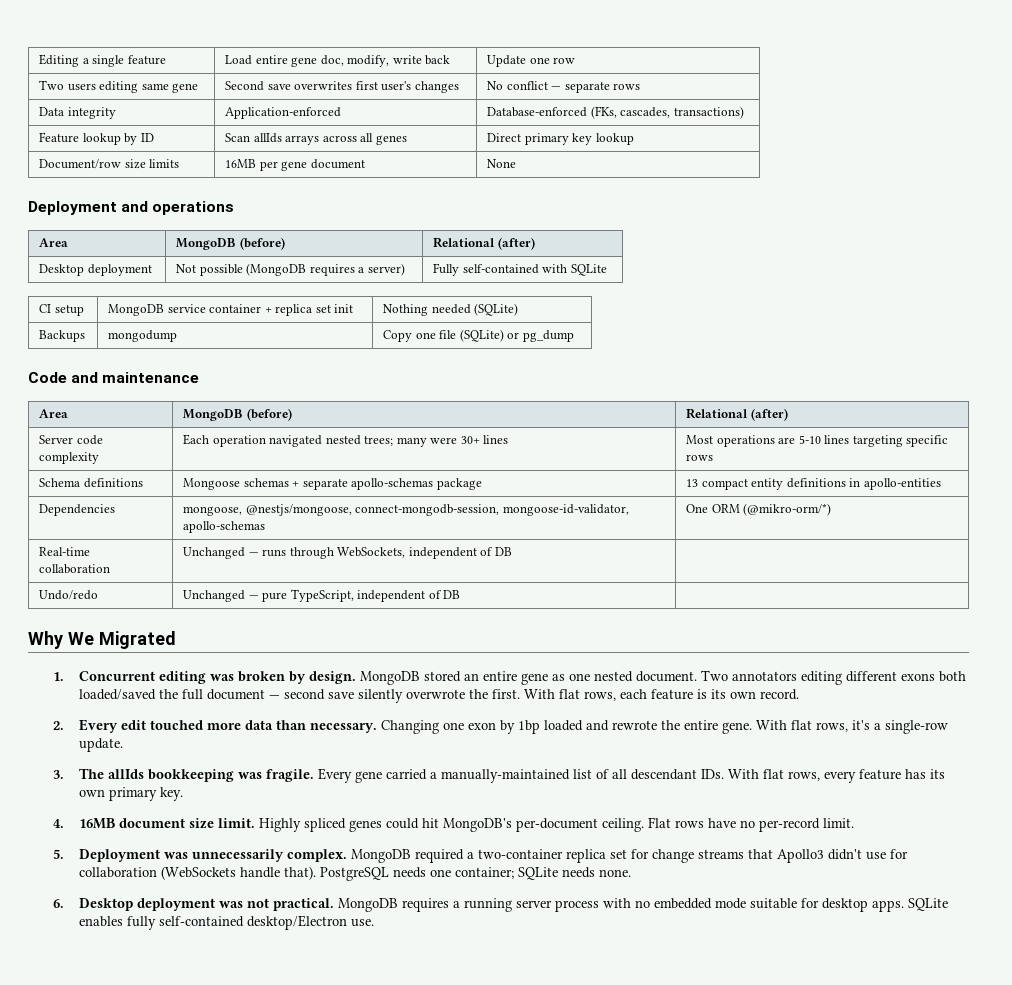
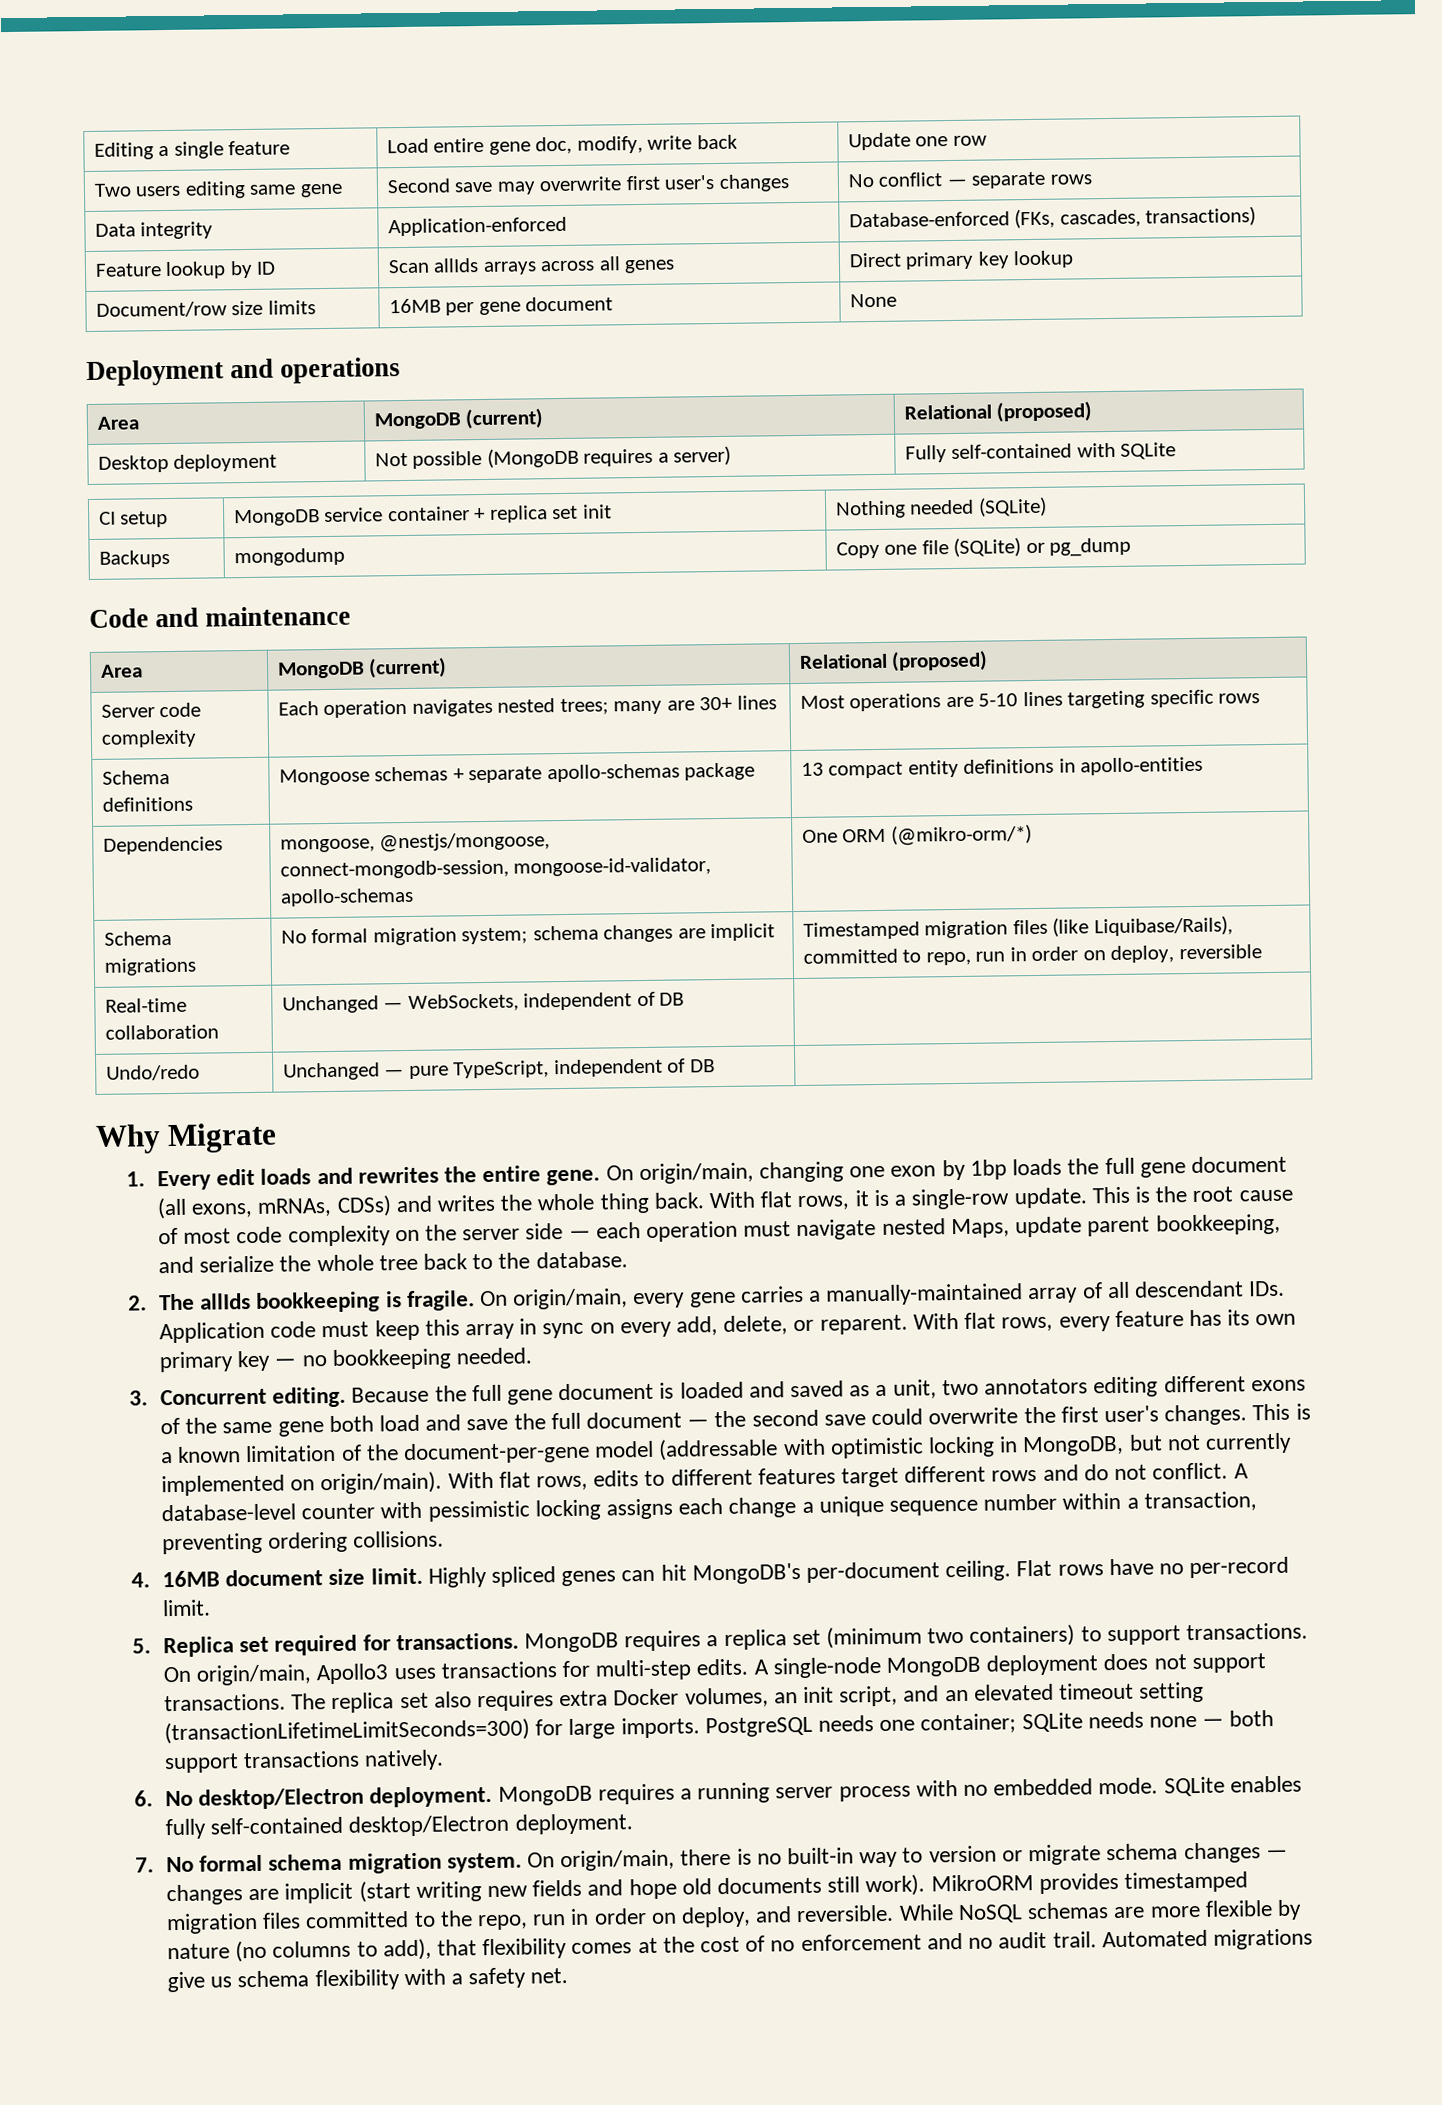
[294,81,353,90] overwrites -> [496,176,623,195] may overwrite
[239,237,285,250] [433,237,535,250] (before) | Relational (after) -> [465,408,545,430] [903,401,1093,423] (current) | Relational (proposed)
[246,408,292,421] [686,408,788,421] (before) | Relational (after) -> [368,657,448,679] [798,650,989,672] (current) | Relational (proposed)
[269,435,323,447] navigated -> [411,698,493,717] navigates
[430,437,458,444] were -> [666,700,695,711] are
(832, 509) none -> [103,930,172,946] [103,957,196,976] [280,923,776,946] [802,915,1233,940] [802,944,1262,966] // Schema migrations | No formal migration system; schema changes are implicit | Timestamped migration files (like Liquibase/Rails), committed to repo, run in order on deploy, reversible
[262,547,334,559] runs through -> (404, 1006) none
[67,631,176,649] [53,670,966,685] [78,689,799,703] [53,719,870,734] We Migrated // 1. Concurrent editing was broken by design. MongoDB stored an entire gene as one nested document. Two annotators editing different exons both loaded/saved the full document — second save silently overwrote the first. With flat rows, each feature is its own record. // 2. Every edit touched more data than necessary. Changing one exon by 1bp loaded and rewrote the entire gene. With flat rows, it's -> [167,1122,278,1154] [126,1155,1287,1191] [156,1189,889,1220] Migrate // 1. Every edit loads and rewrites the entire gene. On origin/main, changing one exon by 1bp loads the full gene document (all exons, mRNAs, CDSs) and writes the whole thing back. With flat rows, it is
[53,768,427,783] // 3. The allIds bookkeeping was fragile. Every gene carried -> [1091,1186,1293,1204] [157,1213,1281,1247] [157,1251,628,1274] [128,1285,804,1313] This is the root cause of most code complexity on the server side — each operation must navigate nested Maps, update parent bookkeeping, and serialize the whole tree back to the database. // 2. The allIds bookkeeping is fragile. On origin/main, every gene carries
[572,769,592,779] list -> [1028,1287,1079,1304] array
(724, 774) none -> [158,1314,908,1344] Application code must keep this array in sync on every add, delete, or reparent.
[159,787,183,801] key. -> [237,1347,533,1372] [129,1375,1306,1408] [159,1403,1311,1437] [160,1432,1293,1465] [160,1462,1249,1497] [160,1491,1257,1522] [161,1530,445,1555] key — no bookkeeping needed. // 3. Concurrent editing. Because the full gene document is loaded and saved as a unit, two annotators editing different exons of the same gene both load and save the full document — the second save could overwrite the first user's changes. This is a known limitation of the document-per-gene model (addressable with optimistic locking in MongoDB, but not currently implemented on origin/main). With flat rows, edits to different features target different rows and do not conflict. A database-level counter with pessimistic locking assigns each change a unique sequence number within a transaction, preventing ordering collisions.
[385,818,419,829] could -> [621,1569,656,1582] can
[78,849,908,863] [78,866,316,880] Deployment was unnecessarily complex. MongoDB required a two-container replica set for change streams that Apollo3 didn't use for collaboration (WebSockets handle that). -> [162,1622,1309,1658] [162,1653,1266,1686] [163,1681,1205,1714] [163,1717,700,1745] Replica set required for transactions. MongoDB requires a replica set (minimum two containers) to support transactions. On origin/main, Apollo3 uses transactions for multi-step edits. A single-node MongoDB deployment does not support transactions. The replica set also requires extra Docker volumes, an init script, and an elevated timeout setting (transactionLifetimeLimitSeconds=300) for large imports.
[598,869,631,877] [53,898,334,911] none. // 6. Desktop deployment was not practical. -> [1149,1710,1275,1728] [163,1749,445,1774] [134,1785,493,1810] none — both support transactions natively. // 6. No desktop/Electron deployment.
[714,898,904,912] mode suitable for desktop apps. -> [1098,1777,1159,1795] mode.
[350,919,374,927] use. -> [514,1813,633,1835] [135,1842,1288,1874] [165,1871,1249,1906] [165,1899,1302,1935] [166,1928,1313,1963] [166,1967,569,1993] deployment. // 7. No formal schema migration system. On origin/main, there is no built-in way to version or migrate schema changes — changes are implicit (start writing new fields and hope old documents still work). MikroORM provides timestamped migration files committed to the repo, run in order on deploy, and reversible. While NoSQL schemas are more flexible by nature (no columns to add), that flexibility comes at the cost of no enforcement and no audit trail. Automated migrations give us schema flexibility with a safety net.

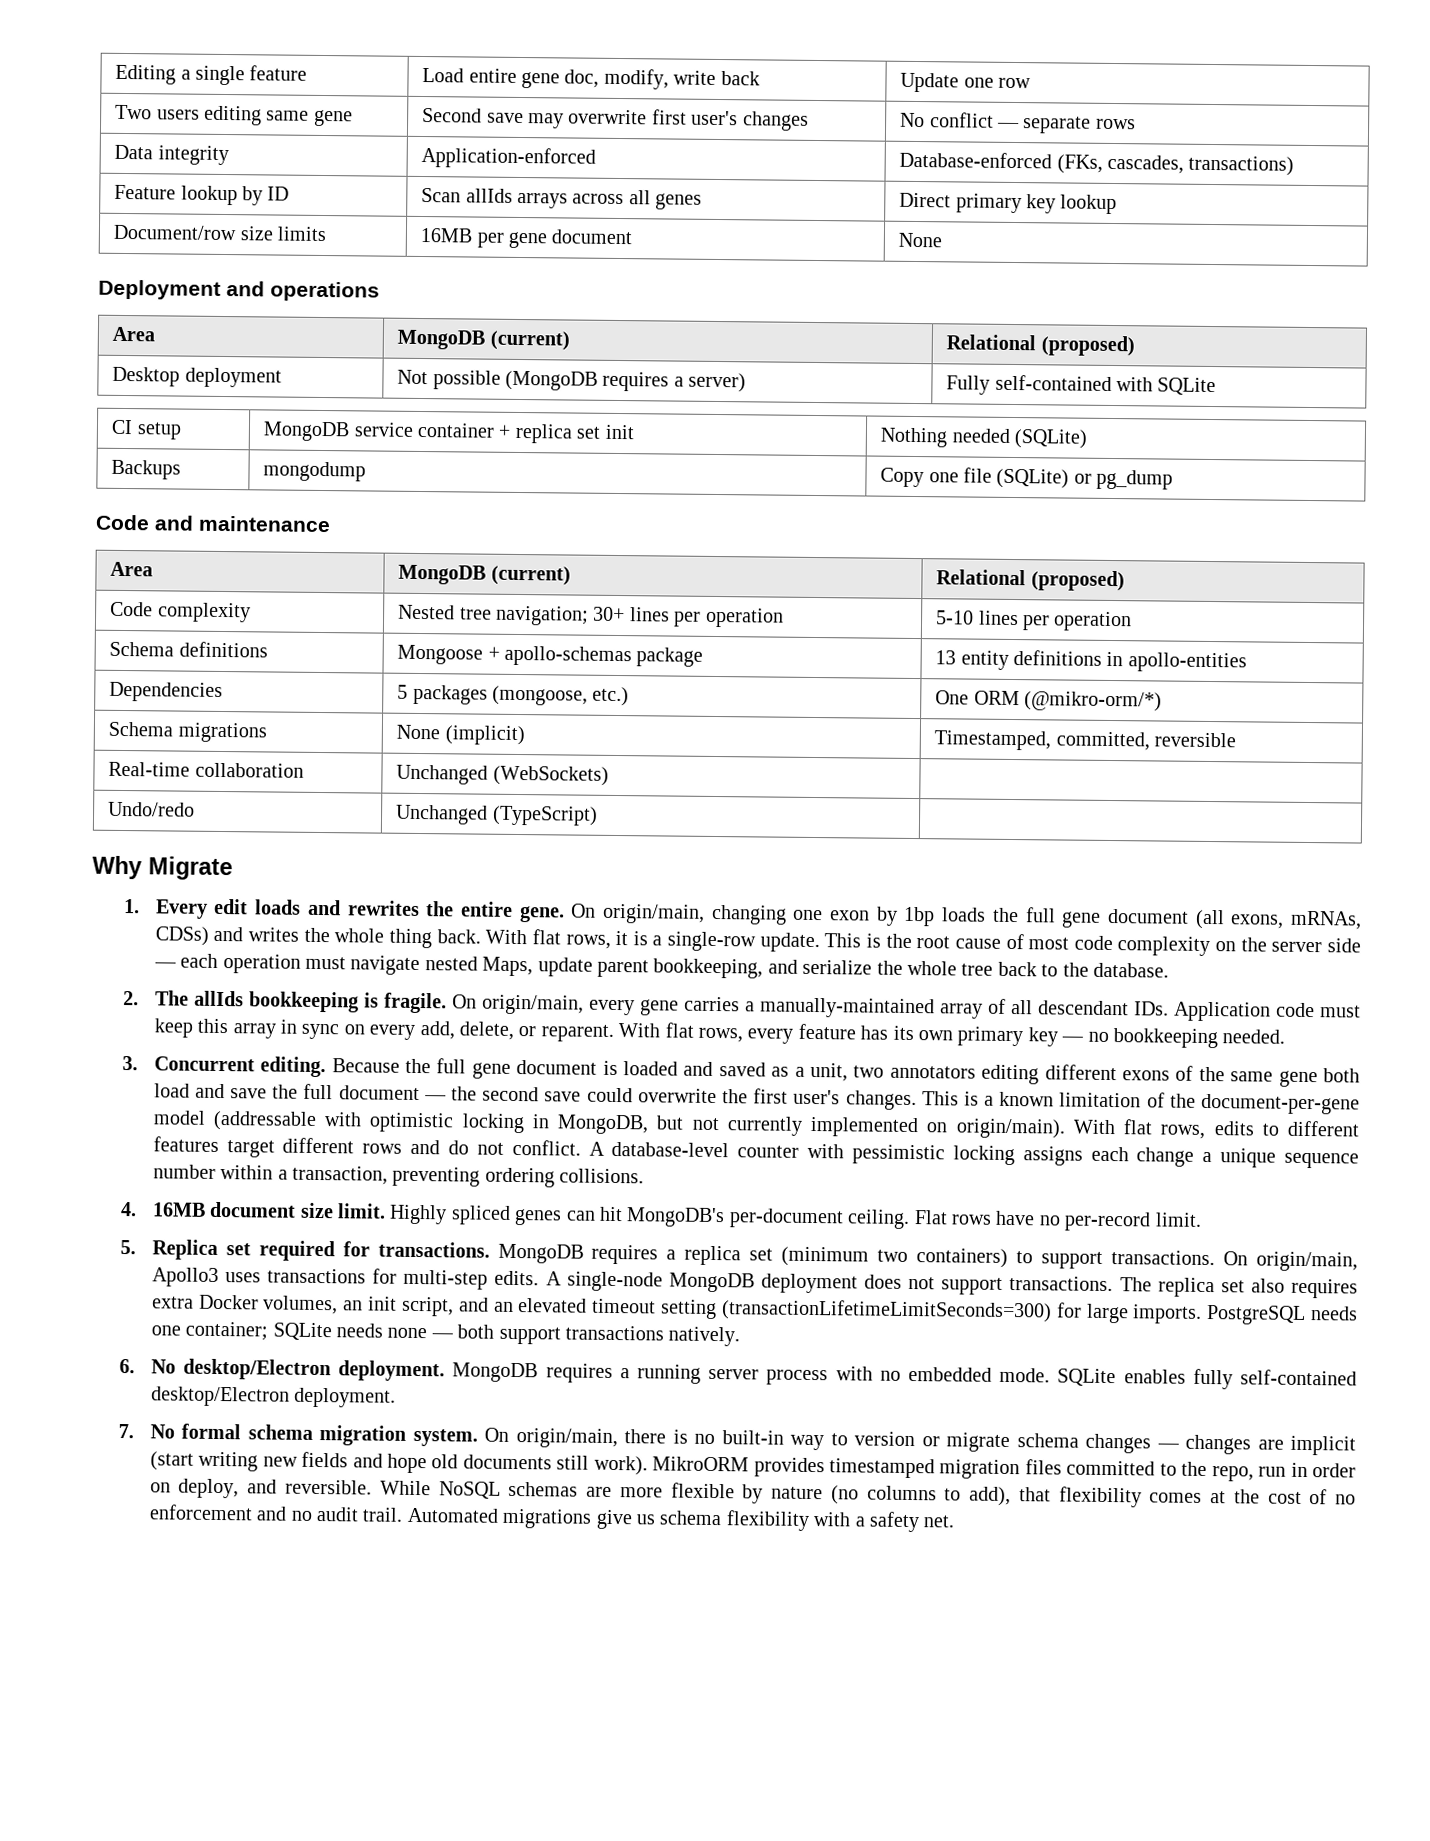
[100,702,202,718] Server code -> [110,601,154,617] Code
[277,695,777,719] [799,689,1261,712] Each operation navigates nested trees; many are 30+ lines | Most operations are 5-10 lines targeting specific rows -> [398,604,784,628] [936,610,1133,632] Nested tree navigation; 30+ lines per operation | 5-10 lines per operation
[374,766,543,784] schemas + separate -> [487,646,500,660] +
[828,761,904,779] compact -> (957, 657) none
[279,832,551,853] [279,857,712,880] [279,887,414,907] mongoose, @nestjs/mongoose, connect-mongodb-session, mongoose-id-validator, apollo-schemas -> [397,684,630,707] 5 packages (mongoose, etc.)
[280,923,776,946] [802,915,1233,940] [802,944,1262,966] [104,997,187,1013] [104,1024,219,1040] [281,991,685,1014] [105,1064,200,1081] [282,1058,715,1081] No formal migration system; schema changes are implicit | Timestamped migration files (like Liquibase/Rails), committed to repo, run in order on deploy, reversible // Real-time collaboration | Unchanged — WebSockets, independent of DB | // Undo/redo | Unchanged — pure TypeScript, independent of DB -> [396,724,525,746] [934,730,1237,751] [108,761,304,778] [396,764,609,786] [108,801,196,817] [395,804,598,826] None (implicit) | Timestamped, committed, reversible // Real-time collaboration | Unchanged (WebSockets) | // Undo/redo | Unchanged (TypeScript)

